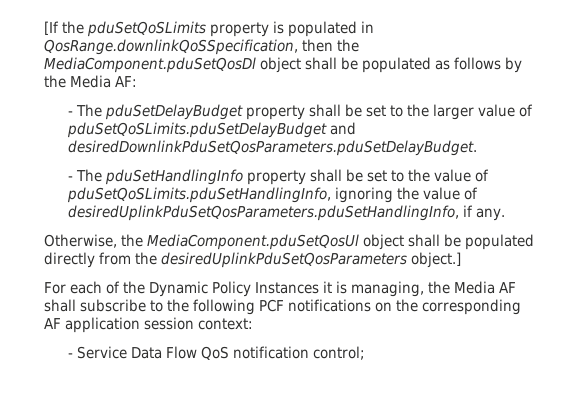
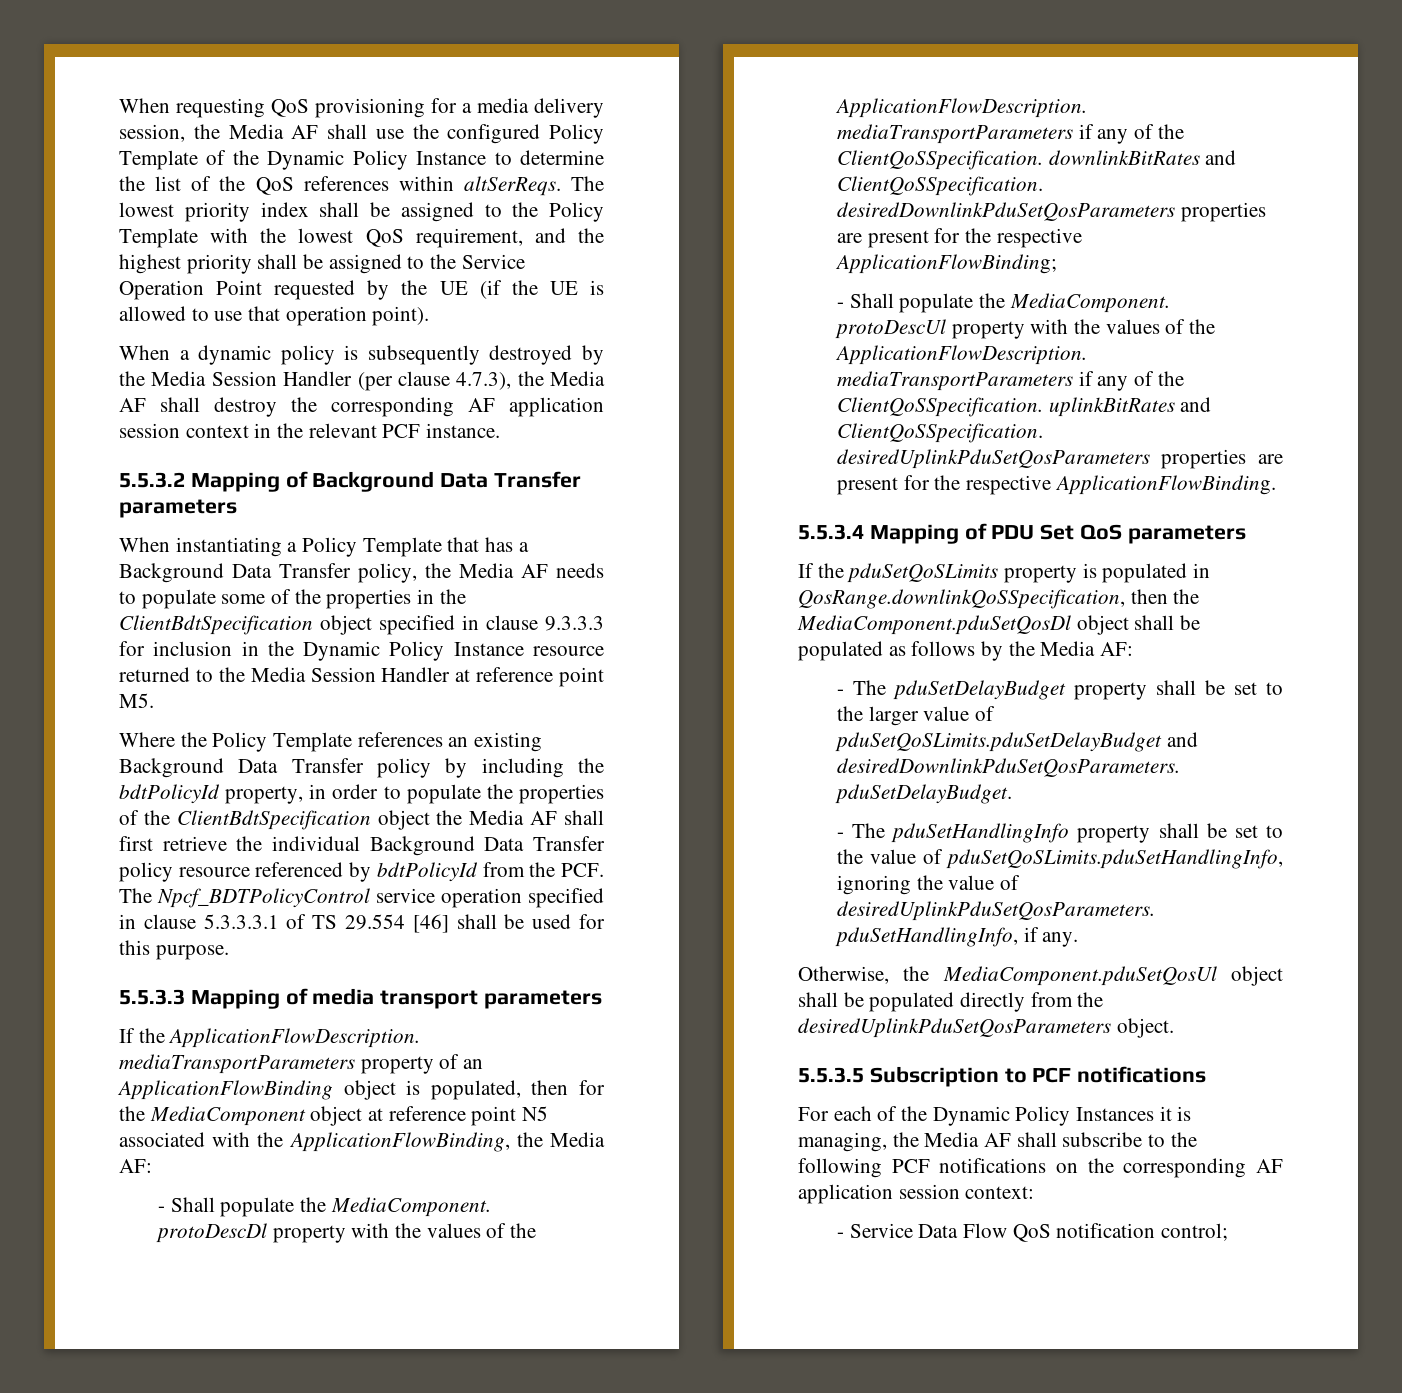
[44,21,59,35] [If -> [119,98,604,118] [119,124,604,144] [119,150,604,170] [119,176,604,196] [119,202,604,222] [119,228,604,248] [119,254,525,274] [119,280,604,300] [119,306,430,326] [119,345,604,365] [119,371,605,391] [119,397,604,417] [119,423,501,438] [119,471,582,492] [119,499,237,518] [119,537,529,557] [119,563,604,583] [119,589,466,609] [119,615,604,635] [119,641,604,661] [119,667,604,687] [119,693,154,708] [119,732,543,752] [119,758,604,778] [119,784,605,804] [119,810,604,830] [119,836,605,856] [119,862,604,882] [119,888,604,908] [119,914,605,933] [119,940,229,960] [119,988,603,1009] [119,1028,421,1048] [119,1054,484,1074] [117,1080,606,1100] [119,1106,549,1126] [119,1132,605,1152] [119,1159,152,1173] [157,1197,491,1217] [155,1223,536,1243] [834,98,1087,118] [836,124,1184,144] [836,150,1237,170] [836,176,1043,196] [836,202,1266,222] [836,228,1082,248] [834,254,1057,274] [836,293,1170,313] [834,319,1215,339] [834,345,1087,365] [836,371,1184,391] [836,397,1212,417] [836,423,1043,443] [836,449,1283,469] [836,475,1276,495] [798,523,1246,544] [798,563,814,578] When requesting QoS provisioning for a media delivery session, the Media AF shall use the configured Policy Template of the Dynamic Policy Instance to determine the list of the QoS references within altSerReqs. The lowest priority index shall be assigned to the Policy Template with the lowest QoS requirement, and the highest priority shall be assigned to the Service Operation Point requested by the UE (if the UE is allowed to use that operation point). // When a dynamic policy is subsequently destroyed by the Media Session Handler (per clause 4.7.3), the Media AF shall destroy the corresponding AF application session context in the relevant PCF instance. // 5.5.3.2 Mapping of Background Data Transfer parameters // When instantiating a Policy Template that has a Background Data Transfer policy, the Media AF needs to populate some of the properties in the ClientBdtSpecification object specified in clause 9.3.3.3 for inclusion in the Dynamic Policy Instance resource returned to the Media Session Handler at reference point M5. // Where the Policy Template references an existing Background Data Transfer policy by including the bdtPolicyId property, in order to populate the properties of the ClientBdtSpecification object the Media AF shall first retrieve the individual Background Data Transfer policy resource referenced by bdtPolicyId from the PCF. The Npcf_BDTPolicyControl service operation specified in clause 5.3.3.3.1 of TS 29.554 [46] shall be used for this purpose. // 5.5.3.3 Mapping of media transport parameters // If the ApplicationFlowDescription. mediaTransportParameters property of an ApplicationFlowBinding object is populated, then for the MediaComponent object at reference point N5 associated with the ApplicationFlowBinding, the Media AF: // - Shall populate the MediaComponent. protoDescDl property with the values of the ApplicationFlowDescription. mediaTransportParameters if any of the ClientQoSSpecification. downlinkBitRates and ClientQoSSpecification. desiredDownlinkPduSetQosParameters properties are present for the respective ApplicationFlowBinding; // - Shall populate the MediaComponent. protoDescUl property with the values of the ApplicationFlowDescription. mediaTransportParameters if any of the ClientQoSSpecification. uplinkBitRates and ClientQoSSpecification. desiredUplinkPduSetQosParameters properties are present for the respective ApplicationFlowBinding. // 5.5.3.4 Mapping of PDU Set QoS parameters // If
[411,252,461,268] object.] -> [1116,1018,1174,1038] [798,1066,1207,1087] object. // 5.5.3.5 Subscription to PCF notifications

